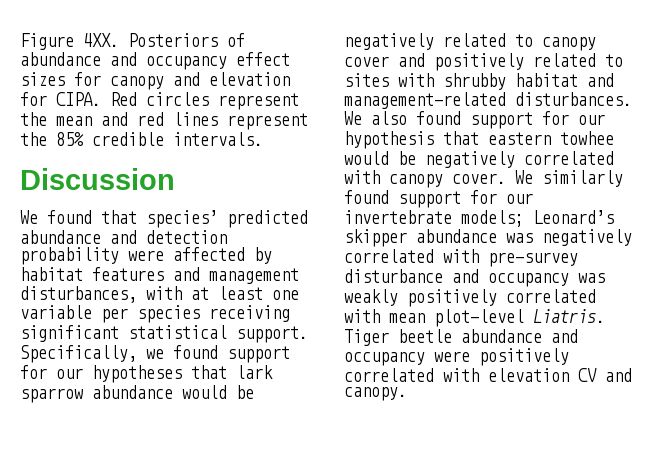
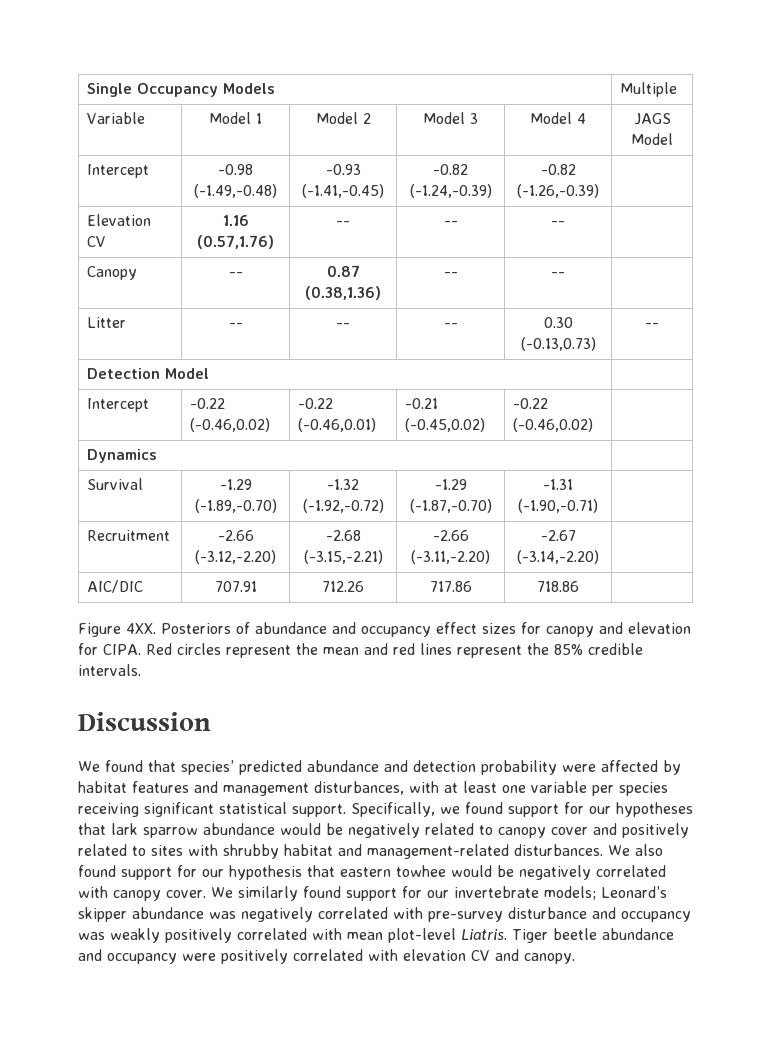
(20, 41) none -> [87,83,276,97] [620,82,678,97] [87,112,146,124] [209,112,262,124] [315,112,371,124] [423,112,478,124] [530,112,586,124] [633,113,671,125] [631,133,673,145] [87,164,150,178] [218,164,253,175] [194,184,277,198] [325,164,361,175] [302,184,384,198] [433,164,468,175] [409,184,492,198] [540,164,576,175] [517,184,599,198] [87,214,152,226] [87,236,107,247] [222,215,249,226] [197,235,274,249] [336,221,350,226] [443,221,458,226] [551,221,565,226] [87,266,138,280] [228,272,243,277] [326,265,360,277] [305,286,381,300] [443,272,458,277] [551,272,565,277] [87,317,127,328] [228,323,243,328] [336,323,350,328] [443,323,458,328] [543,317,573,328] [520,337,596,351] [645,323,659,328] [87,368,210,379] [87,398,150,412] [190,398,226,409] [190,418,271,432] [298,398,334,409] [298,418,377,432] [405,398,439,409] [405,418,486,432] [513,398,549,409] [513,418,594,432] [87,449,158,463] [87,478,144,490] [219,479,252,490] [194,499,277,513] [327,479,359,490] [302,499,384,513] [434,479,467,490] [409,499,492,513] [543,479,573,490] [518,499,598,513] [87,530,171,541] [217,530,254,541] [195,550,276,564] [325,530,361,541] [303,550,383,564] [432,530,469,541] [411,550,490,564] [540,530,576,541] [517,550,599,564] [87,580,144,593] [214,581,257,592] [322,581,364,592] [429,581,472,592] [537,581,579,592] Single Occupancy Models | Multiple // Variable | Model 1 | Model 2 | Model 3 | Model 4 | JAGS Model // Intercept | -0.98 (-1.49,-0.48) | -0.93 (-1.41,-0.45) | -0.82 (-1.24,-0.39) | -0.82 (-1.26,-0.39) | // Elevation CV | 1.16 (0.57,1.76) | -- | -- | -- | // Canopy | -- | 0.87 (0.38,1.36) | -- | -- | // Litter | -- | -- | -- | 0.30 (-0.13,0.73) | -- // Detection Model | // Intercept | -0.22 (-0.46,0.02) | -0.22 (-0.46,0.01) | -0.21 (-0.45,0.02) | -0.22 (-0.46,0.02) | // Dynamics | // Survival | -1.29 (-1.89,-0.70) | -1.32 (-1.92,-0.72) | -1.29 (-1.87,-0.70) | -1.31 (-1.90,-0.71) | // Recruitment | -2.66 (-3.12,-2.20) | -2.68 (-3.15,-2.21) | -2.66 (-3.11,-2.20) | -2.67 (-3.14,-2.20) | // AIC/DIC | 707.91 | 712.26 | 717.86 | 718.86 | //

